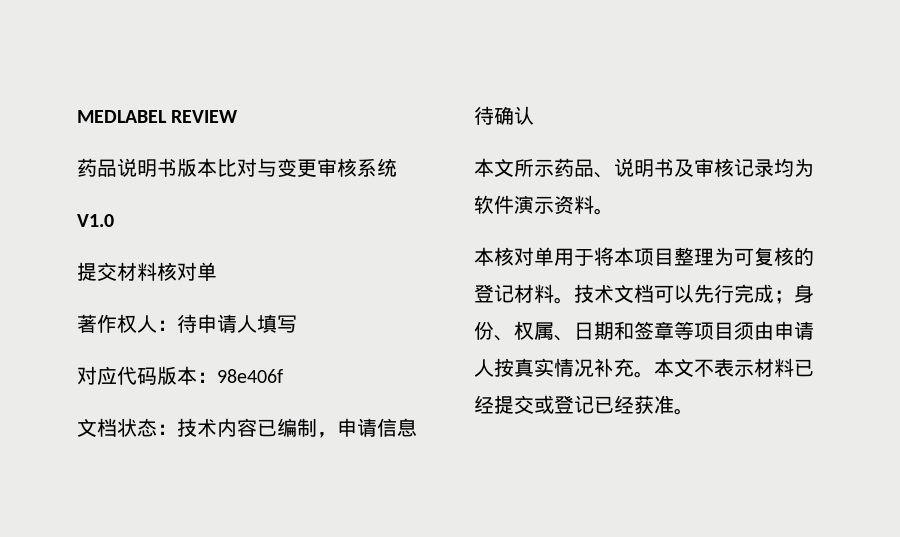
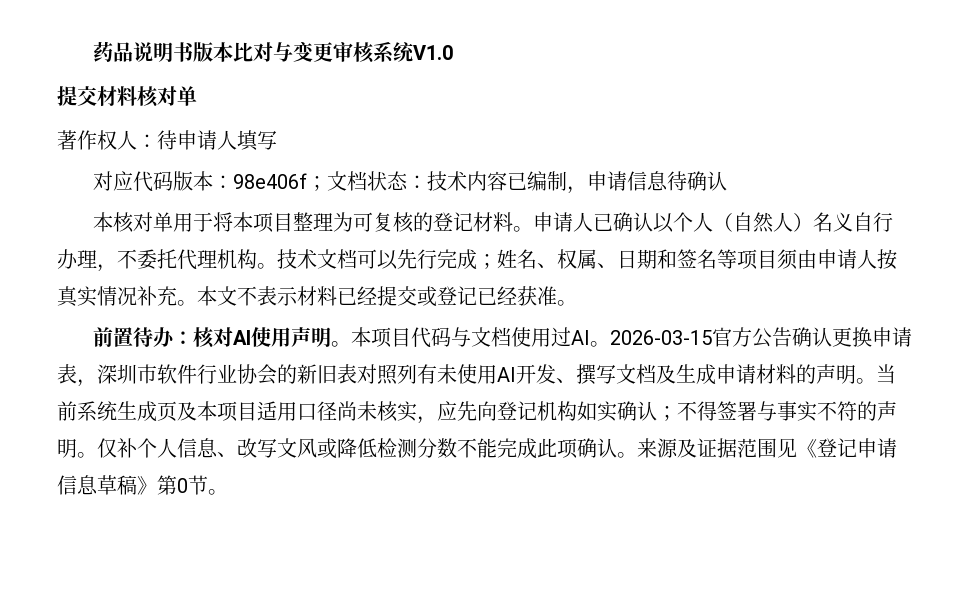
[77,110,239,123] MEDLABEL REVIEW // -> (92, 51) none
(397, 167) // -> (414, 52) none
(283, 376) // -> [306,176,327,191] ；
[474,158,814,178] [474,195,614,215] // 本文所示药品、说明书及审核记录均为软件演示资料。 -> (727, 181) none
(574, 300) none -> [532,212,893,233] [57,249,277,272] 申请人已确认以个人（自然人）名义自行办理，不委托代理机构。
[794,284,814,303] [474,321,494,340] 身份 -> [497,249,537,269] 姓名
[654,321,674,340] 章 -> [697,249,717,269] 名
(694, 411) none -> [92,327,912,348] [57,364,896,387] [57,401,897,424] [57,438,897,459] [57,475,228,495] // 前置待办：核对AI使用声明。本项目代码与文档使用过AI。2026-03-15官方公告确认更换申请表，深圳市软件行业协会的新旧表对照列有未使用AI开发、撰写文档及生成申请材料的声明。当前系统生成页及本项目适用口径尚未核实，应先向登记机构如实确认；不得签署与事实不符的声明。仅补个人信息、改写文风或降低检测分数不能完成此项确认。来源及证据范围见《登记申请信息草稿》第0节。

